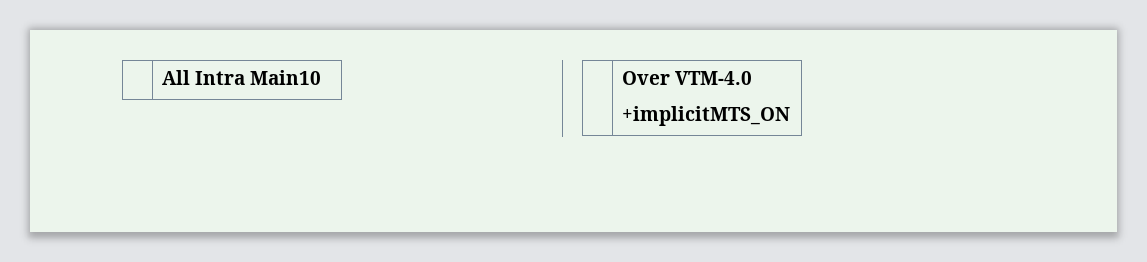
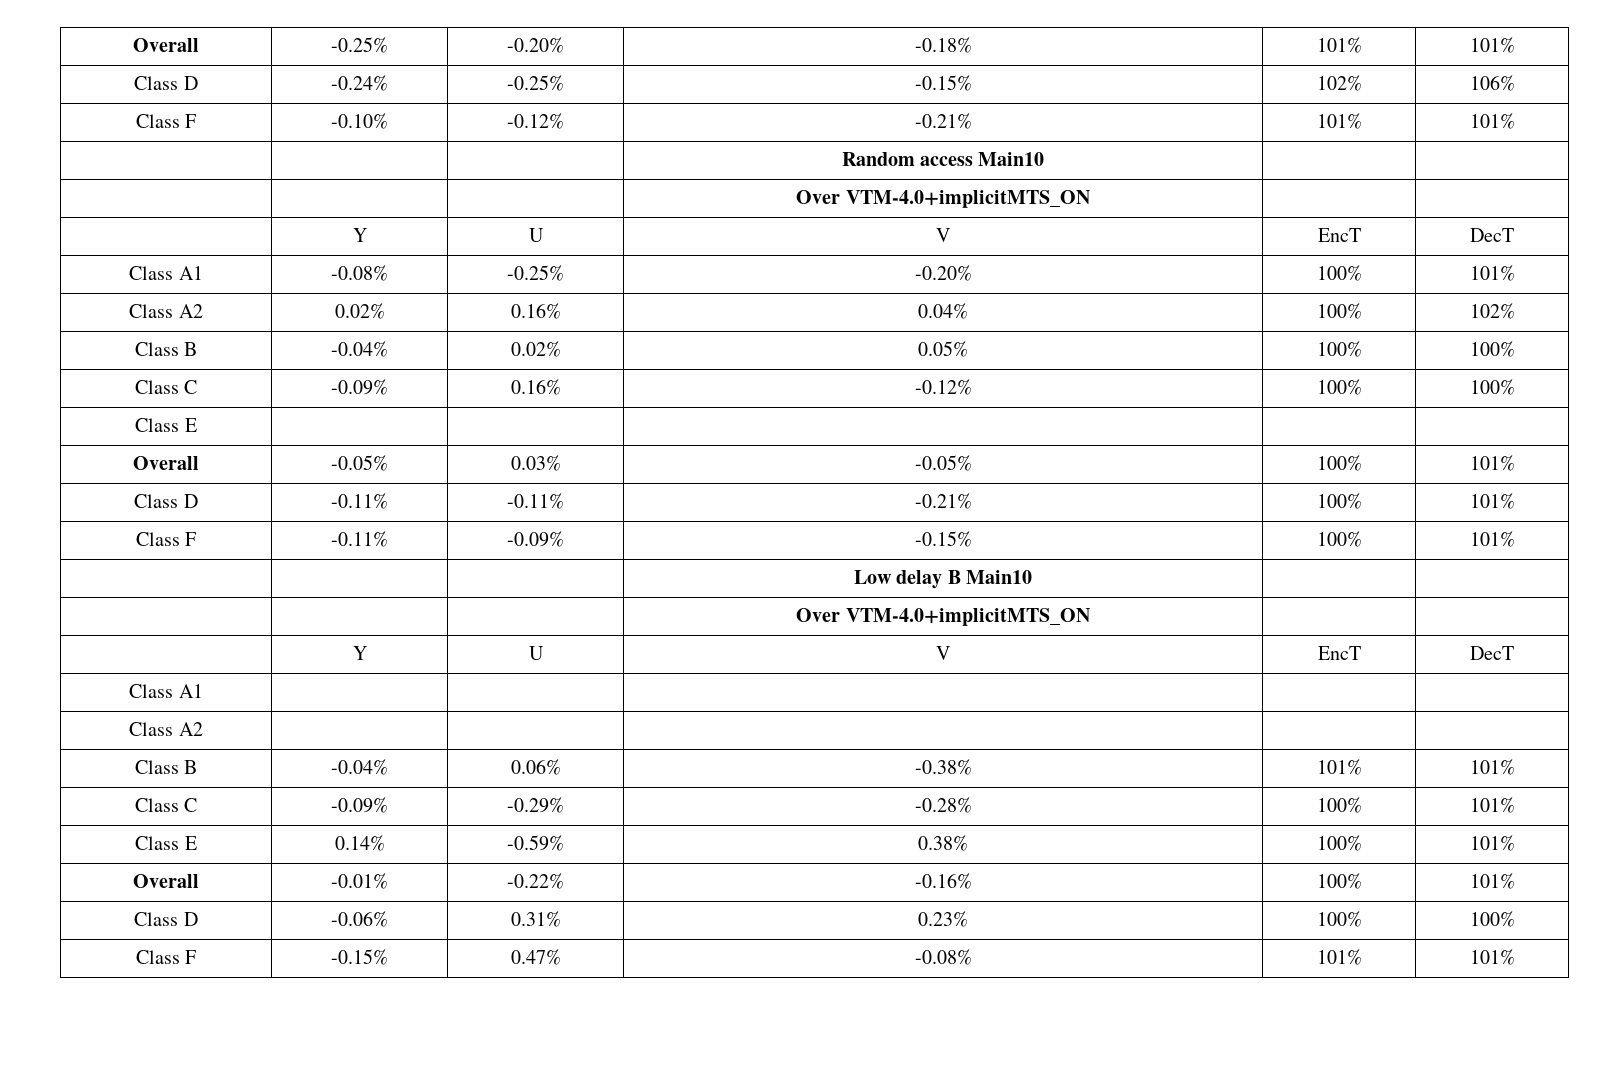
[162,70,322,85] [622,71,753,85] [622,106,791,126] | All Intra Main10 // | Over VTM-4.0 // +implicitMTS_ON -> [133,38,199,52] [331,37,388,53] [507,37,564,53] [914,37,972,53] [1316,37,1362,53] [1469,37,1515,53] [134,76,198,90] [331,75,388,91] [507,75,564,91] [914,75,972,91] [1316,75,1362,91] [1469,75,1515,91] [135,114,197,128] [331,113,388,129] [507,113,564,129] [914,113,972,129] [1316,113,1362,129] [1469,113,1515,129] [841,152,1045,166] [796,190,1091,208] [352,228,368,242] [528,228,544,242] [936,228,950,242] [1317,228,1361,242] [1470,228,1514,242] [129,266,203,280] [331,265,388,281] [507,265,564,281] [914,265,972,281] [1316,265,1362,281] [1469,265,1515,281] [129,304,203,318] [334,303,385,319] [510,303,561,319] [918,303,968,319] [1316,303,1362,319] [1469,303,1515,319] [134,342,198,356] [331,341,388,357] [510,341,561,357] [918,341,968,357] [1316,341,1362,357] [1469,341,1515,357] [134,380,198,394] [331,379,388,395] [510,379,561,395] [914,379,972,395] [1316,379,1362,395] [1469,379,1515,395] [135,418,197,432] [133,456,199,470] [331,455,388,471] [510,455,561,471] [914,455,972,471] [1316,455,1362,471] [1469,455,1515,471] [134,494,198,508] [331,493,388,509] [507,493,564,509] [914,493,972,509] [1316,493,1362,509] [1469,493,1515,509] [135,532,197,546] [331,531,388,547] [507,531,564,547] [914,531,972,547] [1316,531,1362,547] [1469,531,1515,547] [853,570,1033,589] [796,608,1091,626] [352,646,368,660] [528,646,544,660] [936,646,950,660] [1317,646,1361,660] [1470,646,1514,660] [129,684,203,698] [129,722,203,736] [134,760,198,774] [331,759,388,775] [510,759,561,775] [914,759,972,775] [1316,759,1362,775] [1469,759,1515,775] [134,798,198,812] [331,797,388,813] [507,797,564,813] [914,797,972,813] [1316,797,1362,813] [1469,797,1515,813] [135,836,197,850] [334,835,385,851] [507,835,564,851] [918,835,968,851] [1316,835,1362,851] [1469,835,1515,851] [133,874,199,888] [331,873,388,889] [507,873,564,889] [914,873,972,889] [1316,873,1362,889] [1469,873,1515,889] [134,912,198,926] [331,911,388,927] [510,911,561,927] [918,911,968,927] [1316,911,1362,927] [1469,911,1515,927] [135,950,197,964] [331,949,388,965] [510,949,561,965] [914,949,972,965] [1316,949,1362,965] [1469,949,1515,965] Overall | -0.25% | -0.20% | -0.18% | 101% | 101% // Class D | -0.24% | -0.25% | -0.15% | 102% | 106% // Class F | -0.10% | -0.12% | -0.21% | 101% | 101% // | | | Random access Main10 | | // | | | Over VTM-4.0+implicitMTS_ON | | // | Y | U | V | EncT | DecT // Class A1 | -0.08% | -0.25% | -0.20% | 100% | 101% // Class A2 | 0.02% | 0.16% | 0.04% | 100% | 102% // Class B | -0.04% | 0.02% | 0.05% | 100% | 100% // Class C | -0.09% | 0.16% | -0.12% | 100% | 100% // Class E | | | | | // Overall | -0.05% | 0.03% | -0.05% | 100% | 101% // Class D | -0.11% | -0.11% | -0.21% | 100% | 101% // Class F | -0.11% | -0.09% | -0.15% | 100% | 101% // | | | Low delay B Main10 | | // | | | Over VTM-4.0+implicitMTS_ON | | // | Y | U | V | EncT | DecT // Class A1 | | | | | // Class A2 | | | | | // Class B | -0.04% | 0.06% | -0.38% | 101% | 101% // Class C | -0.09% | -0.29% | -0.28% | 100% | 101% // Class E | 0.14% | -0.59% | 0.38% | 100% | 101% // Overall | -0.01% | -0.22% | -0.16% | 100% | 101% // Class D | -0.06% | 0.31% | 0.23% | 100% | 100% // Class F | -0.15% | 0.47% | -0.08% | 101% | 101%

